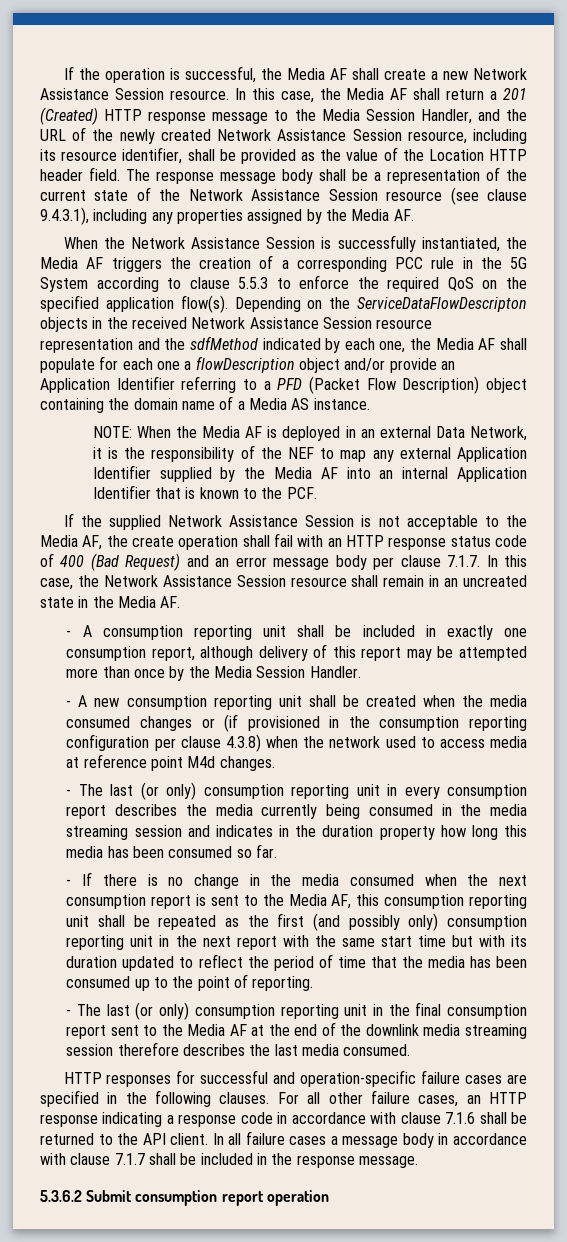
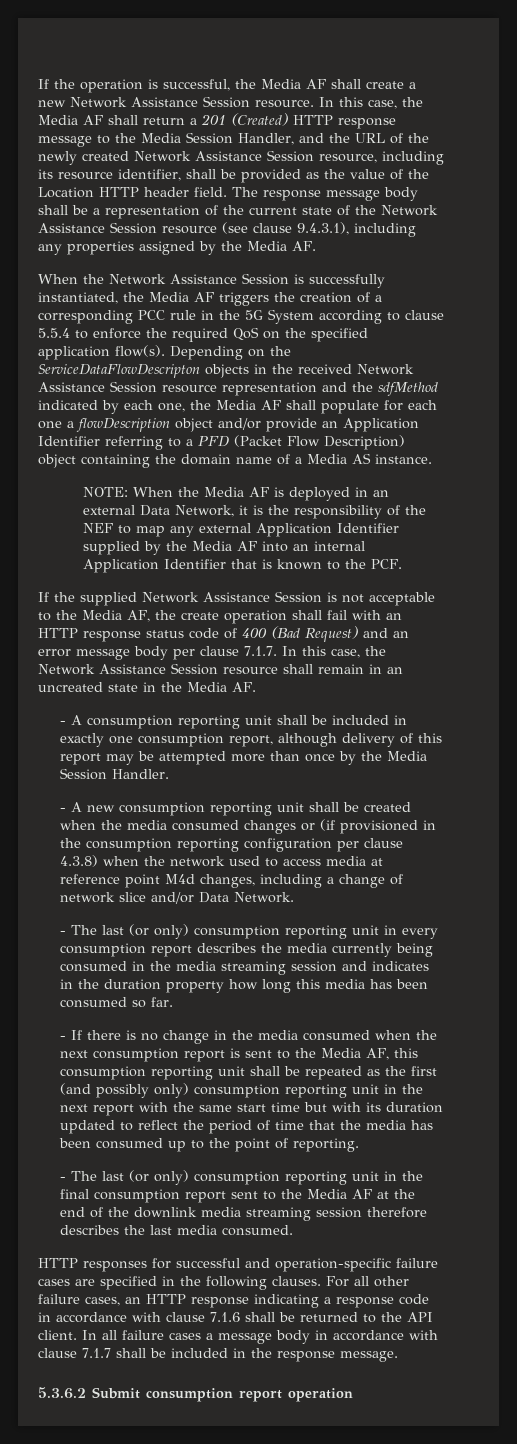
[238,277,269,289] 5.5.3 -> [38,328,70,338] 5.5.4
[219,756,275,771] changes. -> [200,874,404,888] [60,892,295,904] changes, including a change of network slice and/or Data Network.

